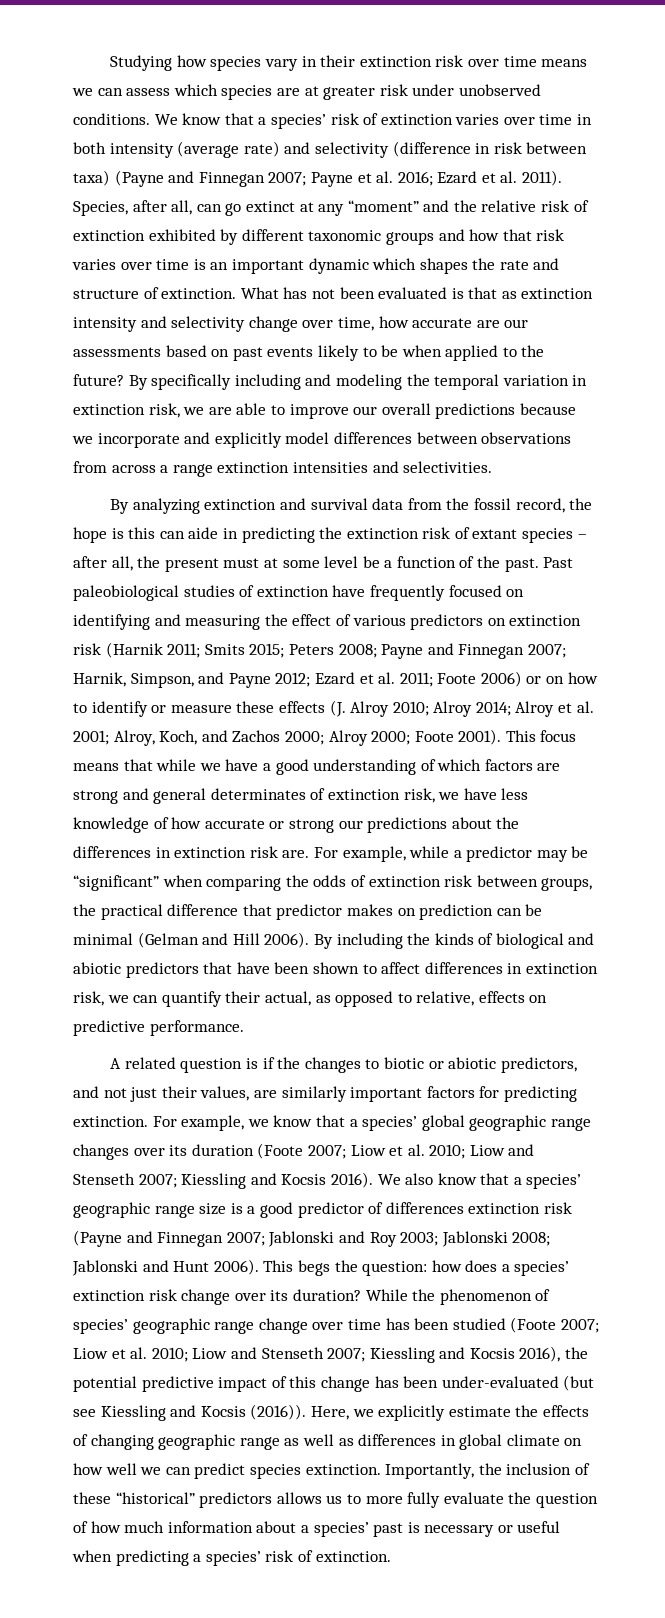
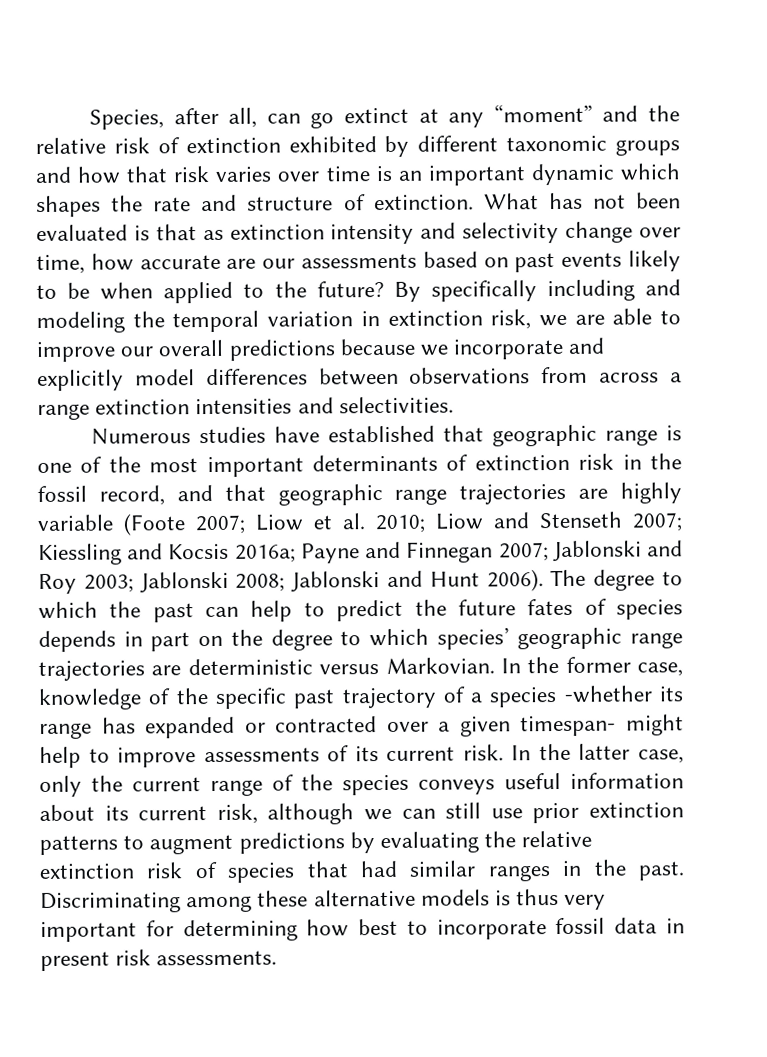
[110,55,588,71] [72,84,541,100] [73,113,593,129] [73,141,588,158] [73,170,563,187] Studying how species vary in their extinction risk over time means we can assess which species are at greater risk under unobserved conditions. We know that a species’ risk of extinction varies over time in both intensity (average rate) and selectivity (difference in risk between taxa) (Payne and Finnegan 2007; Payne et al. 2016; Ezard et al. 2011). -> (89, 119) none
[110,498,593,514] [73,527,587,543] [73,556,574,572] [73,585,525,601] [73,614,582,630] [73,642,566,659] [73,671,598,688] [73,700,594,717] [73,729,577,746] [73,759,561,775] [73,788,529,804] [73,817,520,833] [73,846,589,862] [73,875,593,891] [73,904,543,920] [73,932,595,949] [73,962,598,978] [73,991,548,1007] [73,1020,244,1036] [110,1057,577,1073] [73,1086,577,1102] [73,1115,591,1131] [73,1144,254,1160] By analyzing extinction and survival data from the fossil record, the hope is this can aide in predicting the extinction risk of extant species – after all, the present must at some level be a function of the past. Past paleobiological studies of extinction have frequently focused on identifying and measuring the effect of various predictors on extinction risk (Harnik 2011; Smits 2015; Peters 2008; Payne and Finnegan 2007; Harnik, Simpson, and Payne 2012; Ezard et al. 2011; Foote 2006) or on how to identify or measure these effects (J. Alroy 2010; Alroy 2014; Alroy et al. 2001; Alroy, Koch, and Zachos 2000; Alroy 2000; Foote 2001). This focus means that while we have a good understanding of which factors are strong and general determinates of extinction risk, we have less knowledge of how accurate or strong our predictions about the differences in extinction risk are. For example, while a predictor may be “significant” when comparing the odds of extinction risk between groups, the practical difference that predictor makes on prediction can be minimal (Gelman and Hill 2006). By including the kinds of biological and abiotic predictors that have been shown to affect differences in extinction risk, we can quantify their actual, as opposed to relative, effects on predictive performance. // A related question is if the changes to biotic or abiotic predictors, and not just their values, are similarly important factors for predicting extinction. For example, we know that a species’ global geographic range changes over its duration -> [91,424,682,447] [37,453,682,478] [37,482,682,506] [37,514,114,531] Numerous studies have established that geographic range is one of the most important determinants of extinction risk in the fossil record, and that geographic range trajectories are highly variable
[330,1172,582,1189] [73,1202,572,1218] [73,1230,122,1247] 2016). We also know that a species’ geographic range size is a good predictor of differences extinction risk (Payne -> [234,543,360,564] 2016a; Payne
[263,1260,570,1276] [73,1289,551,1305] [73,1317,599,1334] [73,1346,589,1363] [73,1375,595,1392] [73,1404,589,1421] [73,1434,583,1450] [73,1463,590,1479] [73,1492,598,1508] [73,1521,561,1537] [72,1550,391,1566] This begs the question: how does a species’ extinction risk change over its duration? While the phenomenon of species’ geographic range change over time has been studied (Foote 2007; Liow et al. 2010; Liow and Stenseth 2007; Kiessling and Kocsis 2016), the potential predictive impact of this change has been under-evaluated (but see Kiessling and Kocsis (2016)). Here, we explicitly estimate the effects of changing geographic range as well as differences in global climate on how well we can predict species extinction. Importantly, the inclusion of these “historical” predictors allows us to more fully evaluate the question of how much information about a species’ past is necessary or useful when predicting a species’ risk of extinction. -> [550,569,683,591] [38,598,683,623] [38,627,683,652] [38,656,683,681] [38,685,684,710] [39,714,684,739] [39,743,684,768] [39,772,684,797] [39,802,685,825] [39,830,593,855] [39,859,685,883] [40,888,607,913] [40,917,686,942] [40,949,278,971] The degree to which the past can help to predict the future fates of species depends in part on the degree to which species’ geographic range trajectories are deterministic versus Markovian. In the former case, knowledge of the specific past trajectory of a species -whether its range has expanded or contracted over a given timespan- might help to improve assessments of its current risk. In the latter case, only the current range of the species conveys useful information about its current risk, although we can still use prior extinction patterns to augment predictions by evaluating the relative extinction risk of species that had similar ranges in the past. Discriminating among these alternative models is thus very important for determining how best to incorporate fossil data in present risk assessments.

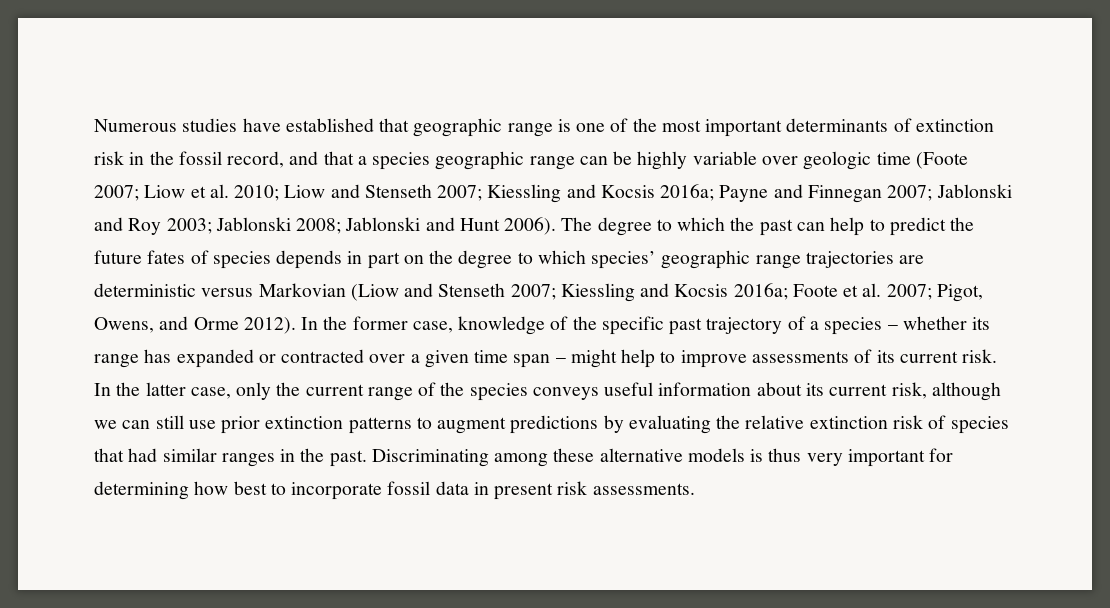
[89,103,680,130] [35,135,680,157] [35,163,680,186] [36,192,682,217] [36,221,682,245] [36,250,681,274] [36,279,682,304] [36,308,682,333] [36,337,605,362] [37,366,682,391] [37,396,454,420] Species, after all, can go extinct at any “moment” and the relative risk of extinction exhibited by different taxonomic groups and how that risk varies over time is an important dynamic which shapes the rate and structure of extinction. What has not been evaluated is that as extinction intensity and selectivity change over time, how accurate are our assessments based on past events likely to be when applied to the future? By specifically including and modeling the temporal variation in extinction risk, we are able to improve our overall predictions because we incorporate and explicitly model differences between observations from across a range extinction intensities and selectivities. // -> (94, 125) none
[277,482,682,506] [37,514,114,531] geographic range trajectories are highly variable -> [357,151,911,170] a species geographic range can be highly variable over geologic time
[385,657,495,674] Markovian. -> [258,283,983,302] [94,316,296,334] Markovian (Liow and Stenseth 2007; Kiessling and Kocsis 2016a; Foote et al. 2007; Pigot, Owens, and Orme 2012).
[563,685,653,703] -whether -> [887,316,967,330] – whether
[520,715,617,737] timespan- -> [474,350,566,368] time span –

